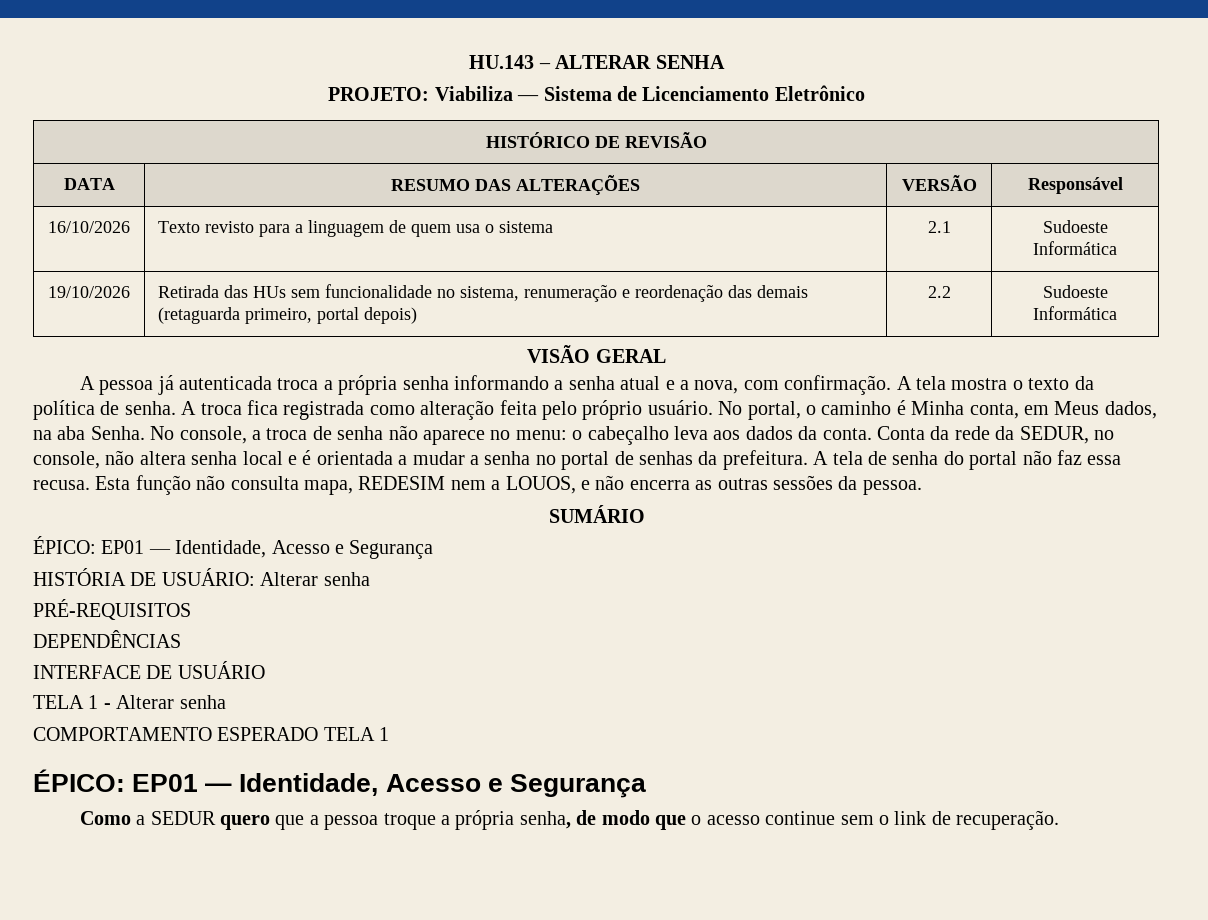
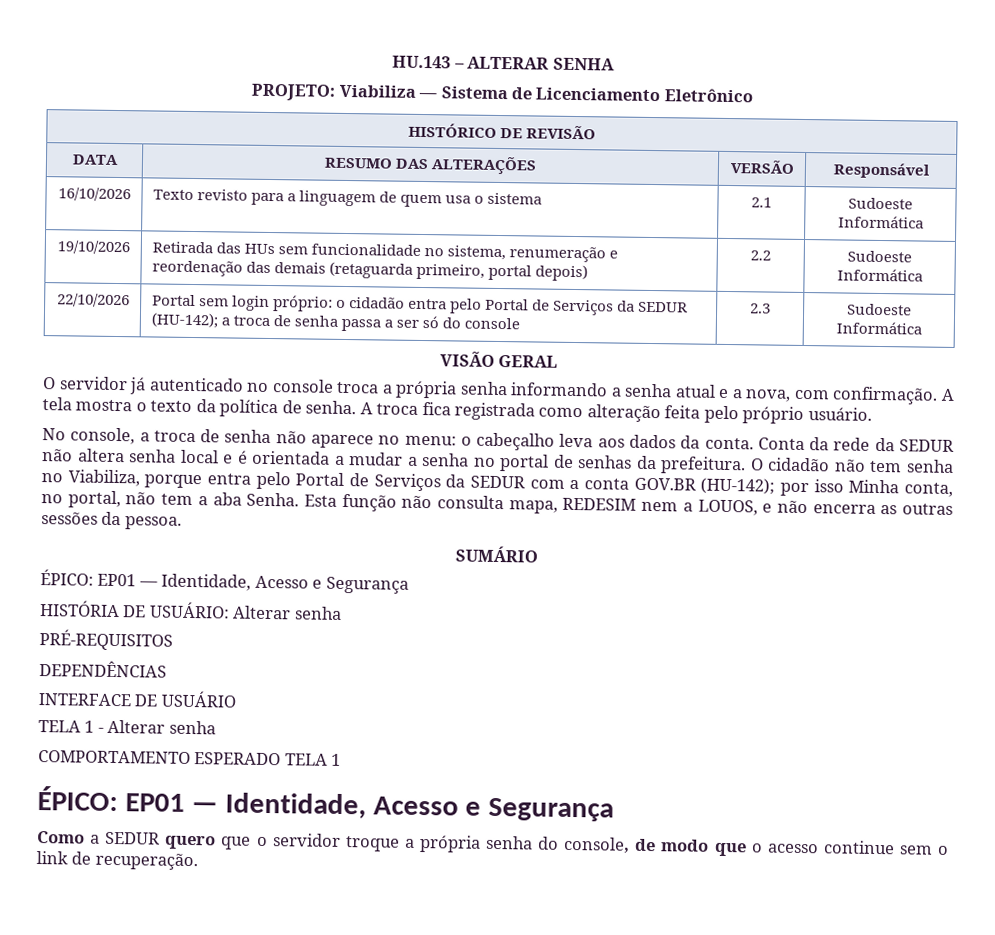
[527,345,666,363] [79,375,272,395] // VISÃO GERAL // A pessoa já autenticada -> [56,293,130,308] [151,294,689,316] [150,312,521,332] [750,303,771,314] [847,303,912,316] [835,321,922,335] [439,351,559,368] [42,376,334,395] // 22/10/2026 | Portal sem login próprio: o cidadão entra pelo Portal de Serviços da SEDUR (HU-142); a troca de senha passa a ser só do console | 2.3 | Sudoeste Informática // VISÃO GERAL // O servidor já autenticado no console
[718,400,1157,420] [33,426,145,440] No portal, o caminho é Minha conta, em Meus dados, na aba Senha. -> (872, 414) //
[1019,426,1114,444] [33,451,100,469] SEDUR, no console, -> [899,439,955,452] SEDUR
[813,450,1122,470] [33,480,90,490] A tela de senha do portal não faz essa recusa. -> [749,457,954,473] [41,469,953,497] [41,490,300,509] O cidadão não tem senha no Viabiliza, porque entra pelo Portal de Serviços da SEDUR com a conta GOV.BR (HU-142); por isso Minha conta, no portal, não tem a aba Senha.
[309,815,379,830] a pessoa -> [256,833,341,847] o servidor
[519,811,571,829] senha, -> [486,835,631,854] senha do console,

